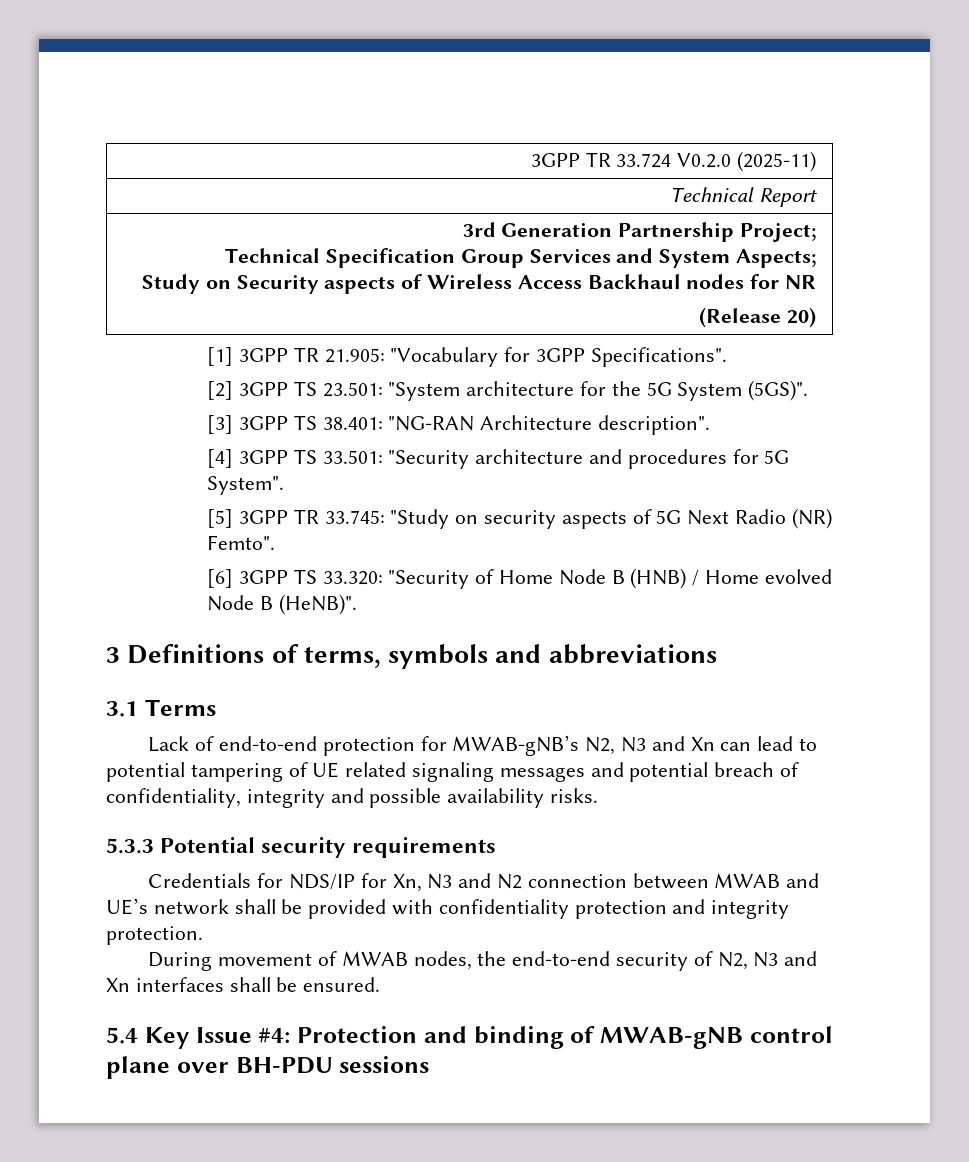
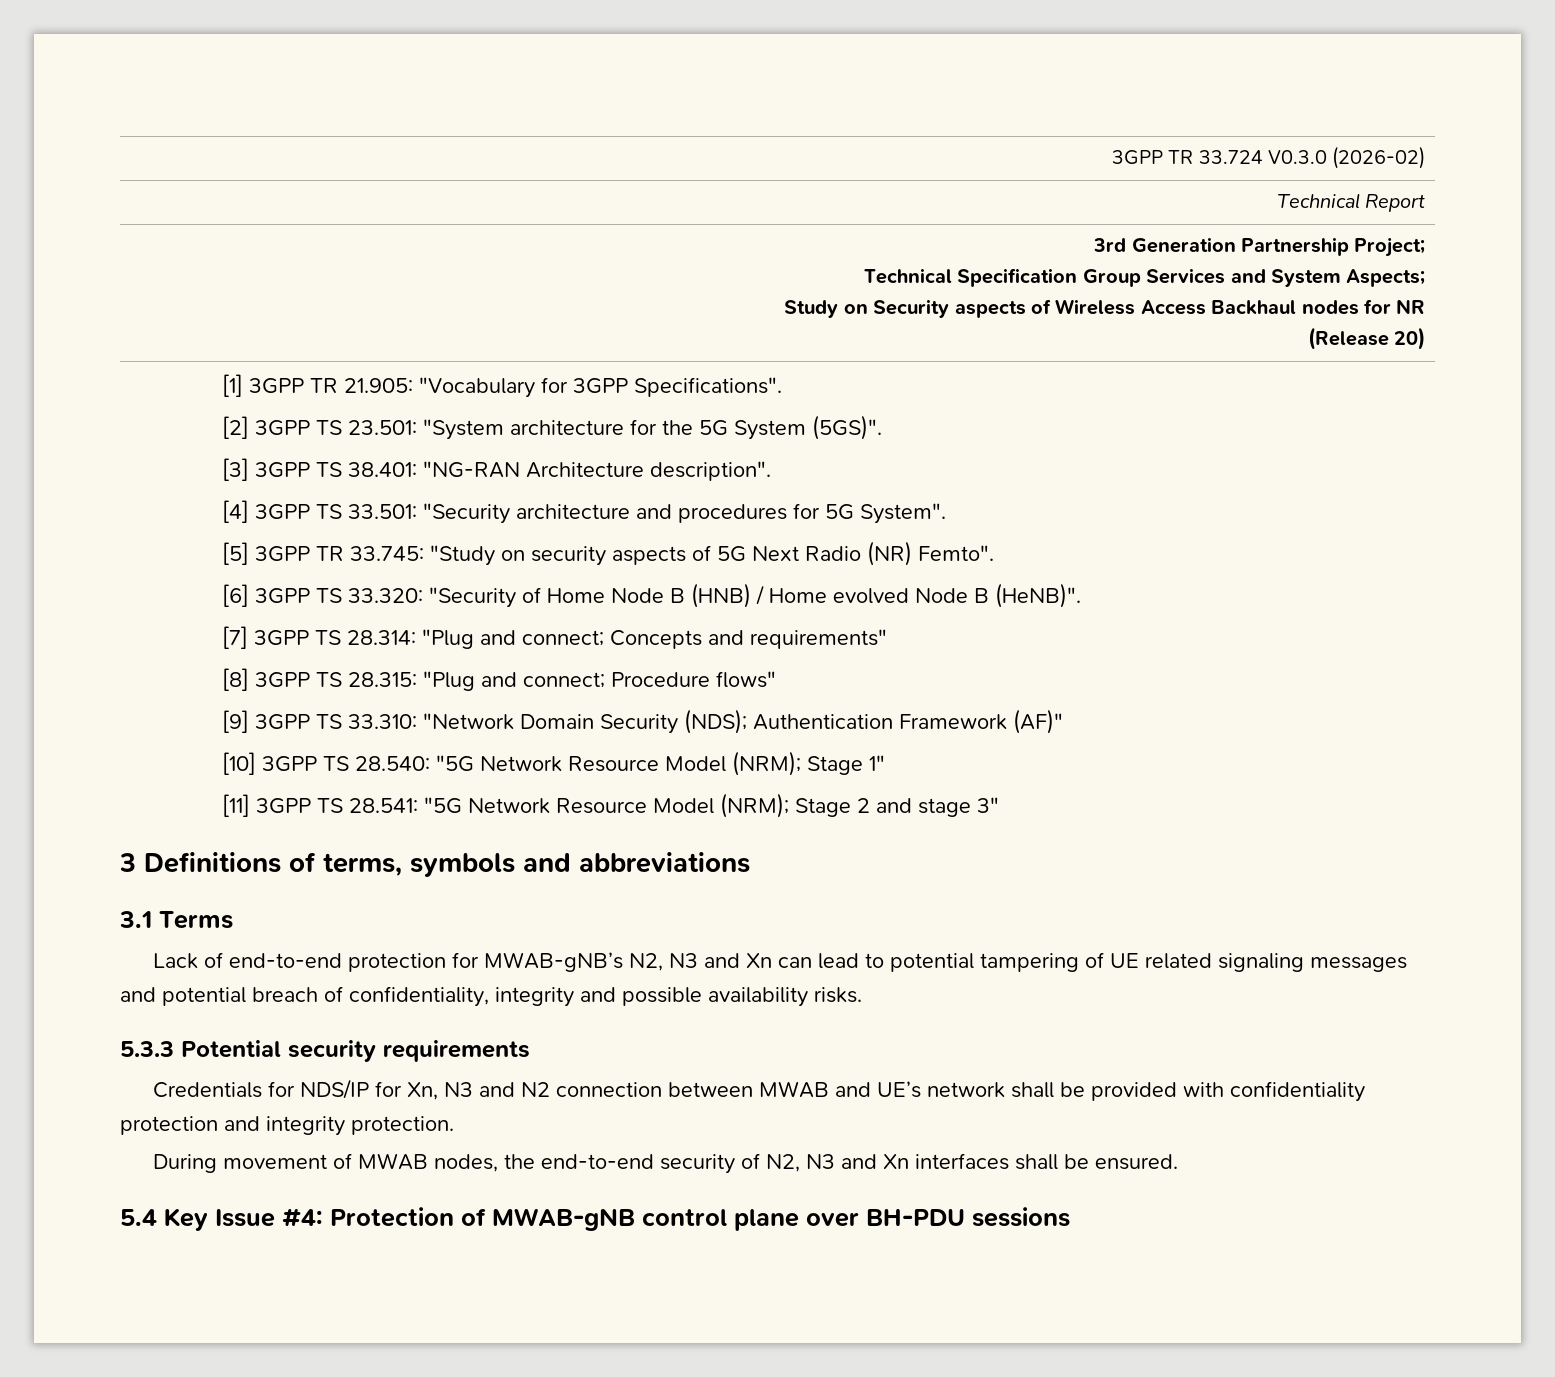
[677,151,816,172] V0.2.0 (2025-11) -> [1267,146,1426,169] V0.3.0 (2026-02)
(357, 604) none -> [222,626,888,649] [222,668,777,691] [222,709,1064,734] [222,751,886,776] [222,793,1000,818] // [7] 3GPP TS 28.314: "Plug and connect; Concepts and requirements" // [8] 3GPP TS 28.315: "Plug and connect; Procedure flows" // [9] 3GPP TS 33.310: "Network Domain Security (NDS); Authentication Framework (AF)" // [10] 3GPP TS 28.540: "5G Network Resource Model (NRM); Stage 1" // [11] 3GPP TS 28.541: "5G Network Resource Model (NRM); Stage 2 and stage 3"
[423,1026,564,1049] and binding -> (454, 1217) none

